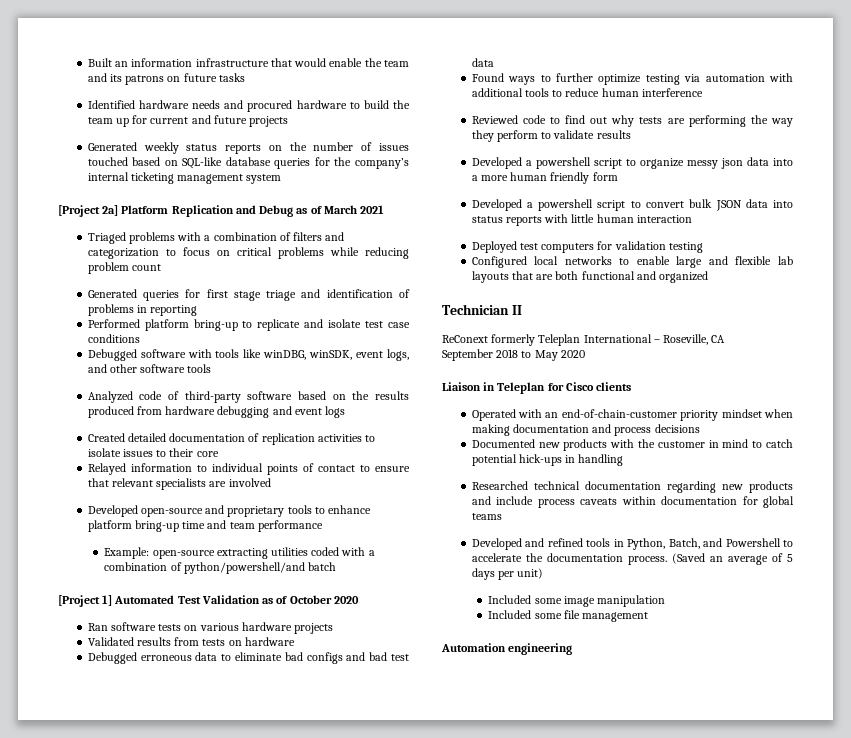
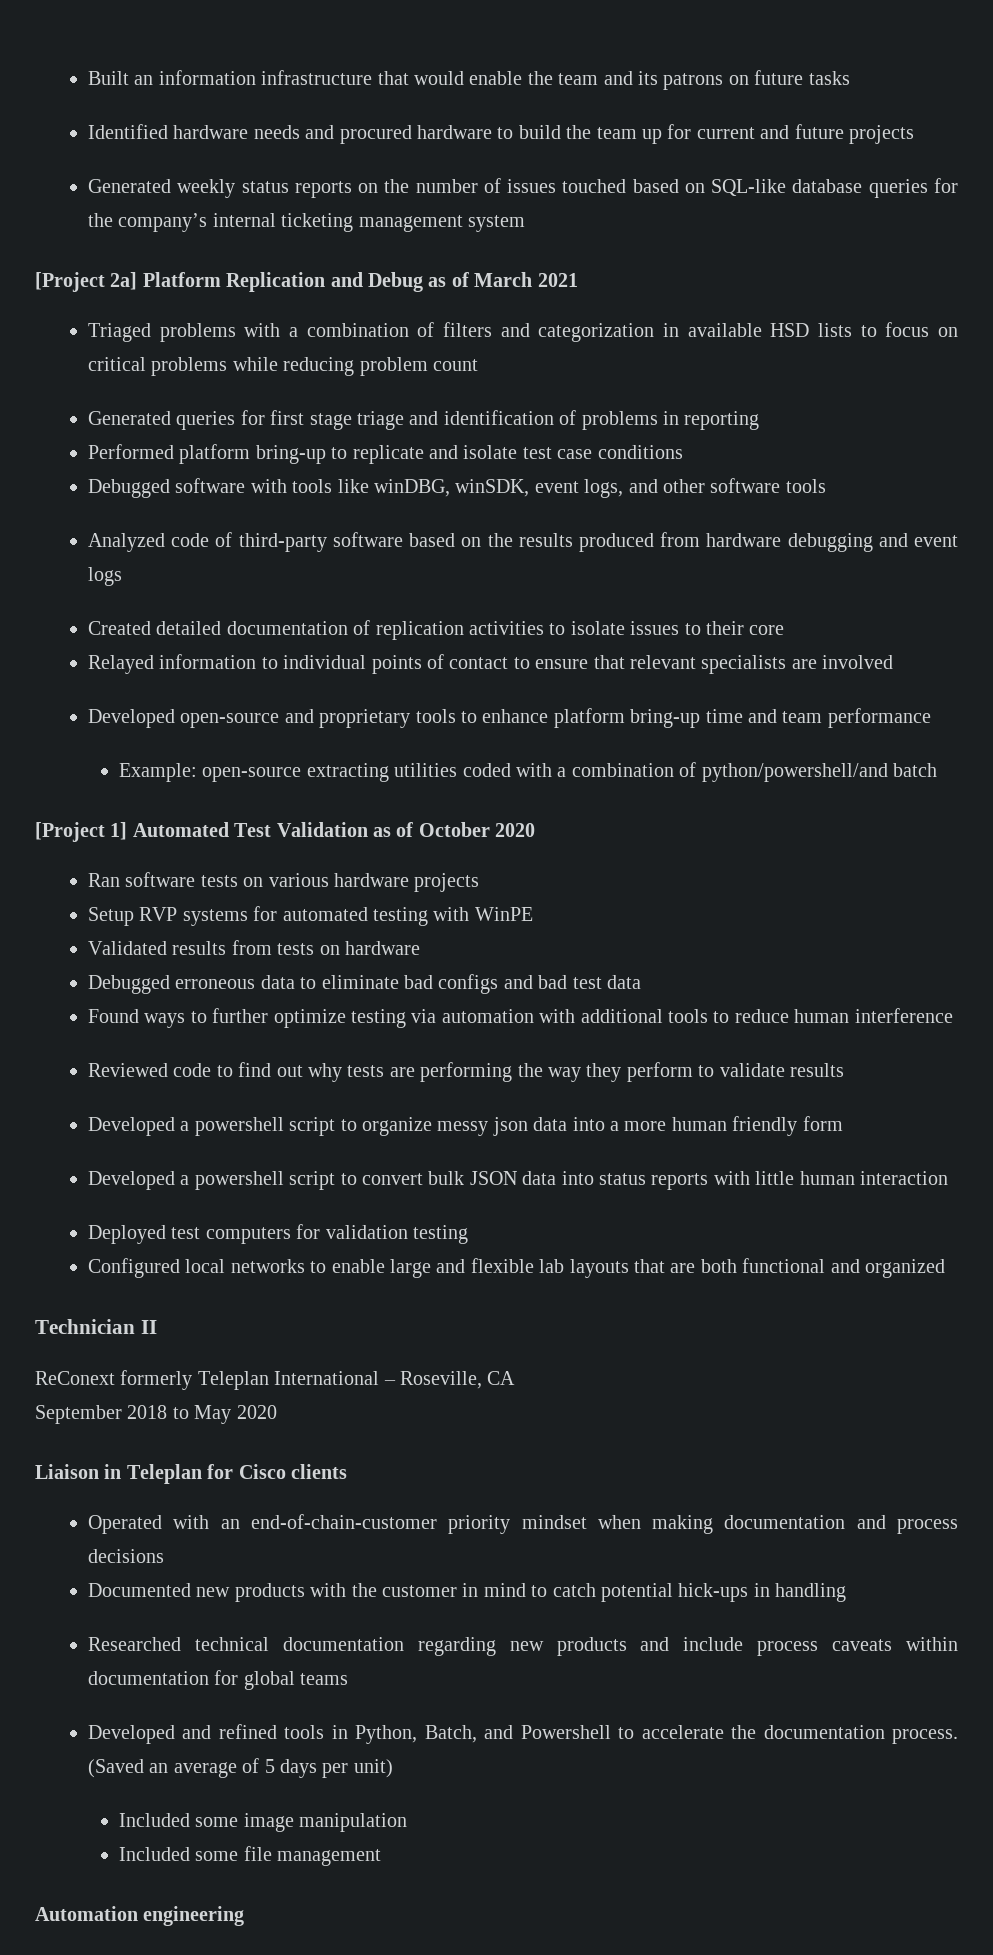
(159, 253) none -> [663,323,853,337] in available HSD lists
(334, 628) none -> [88,906,533,926] // Setup RVP systems for automated testing with WinPE

